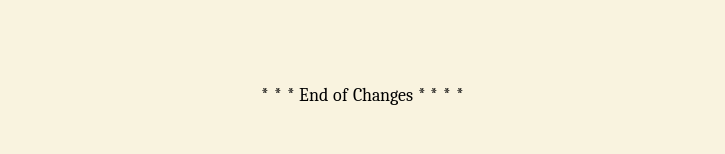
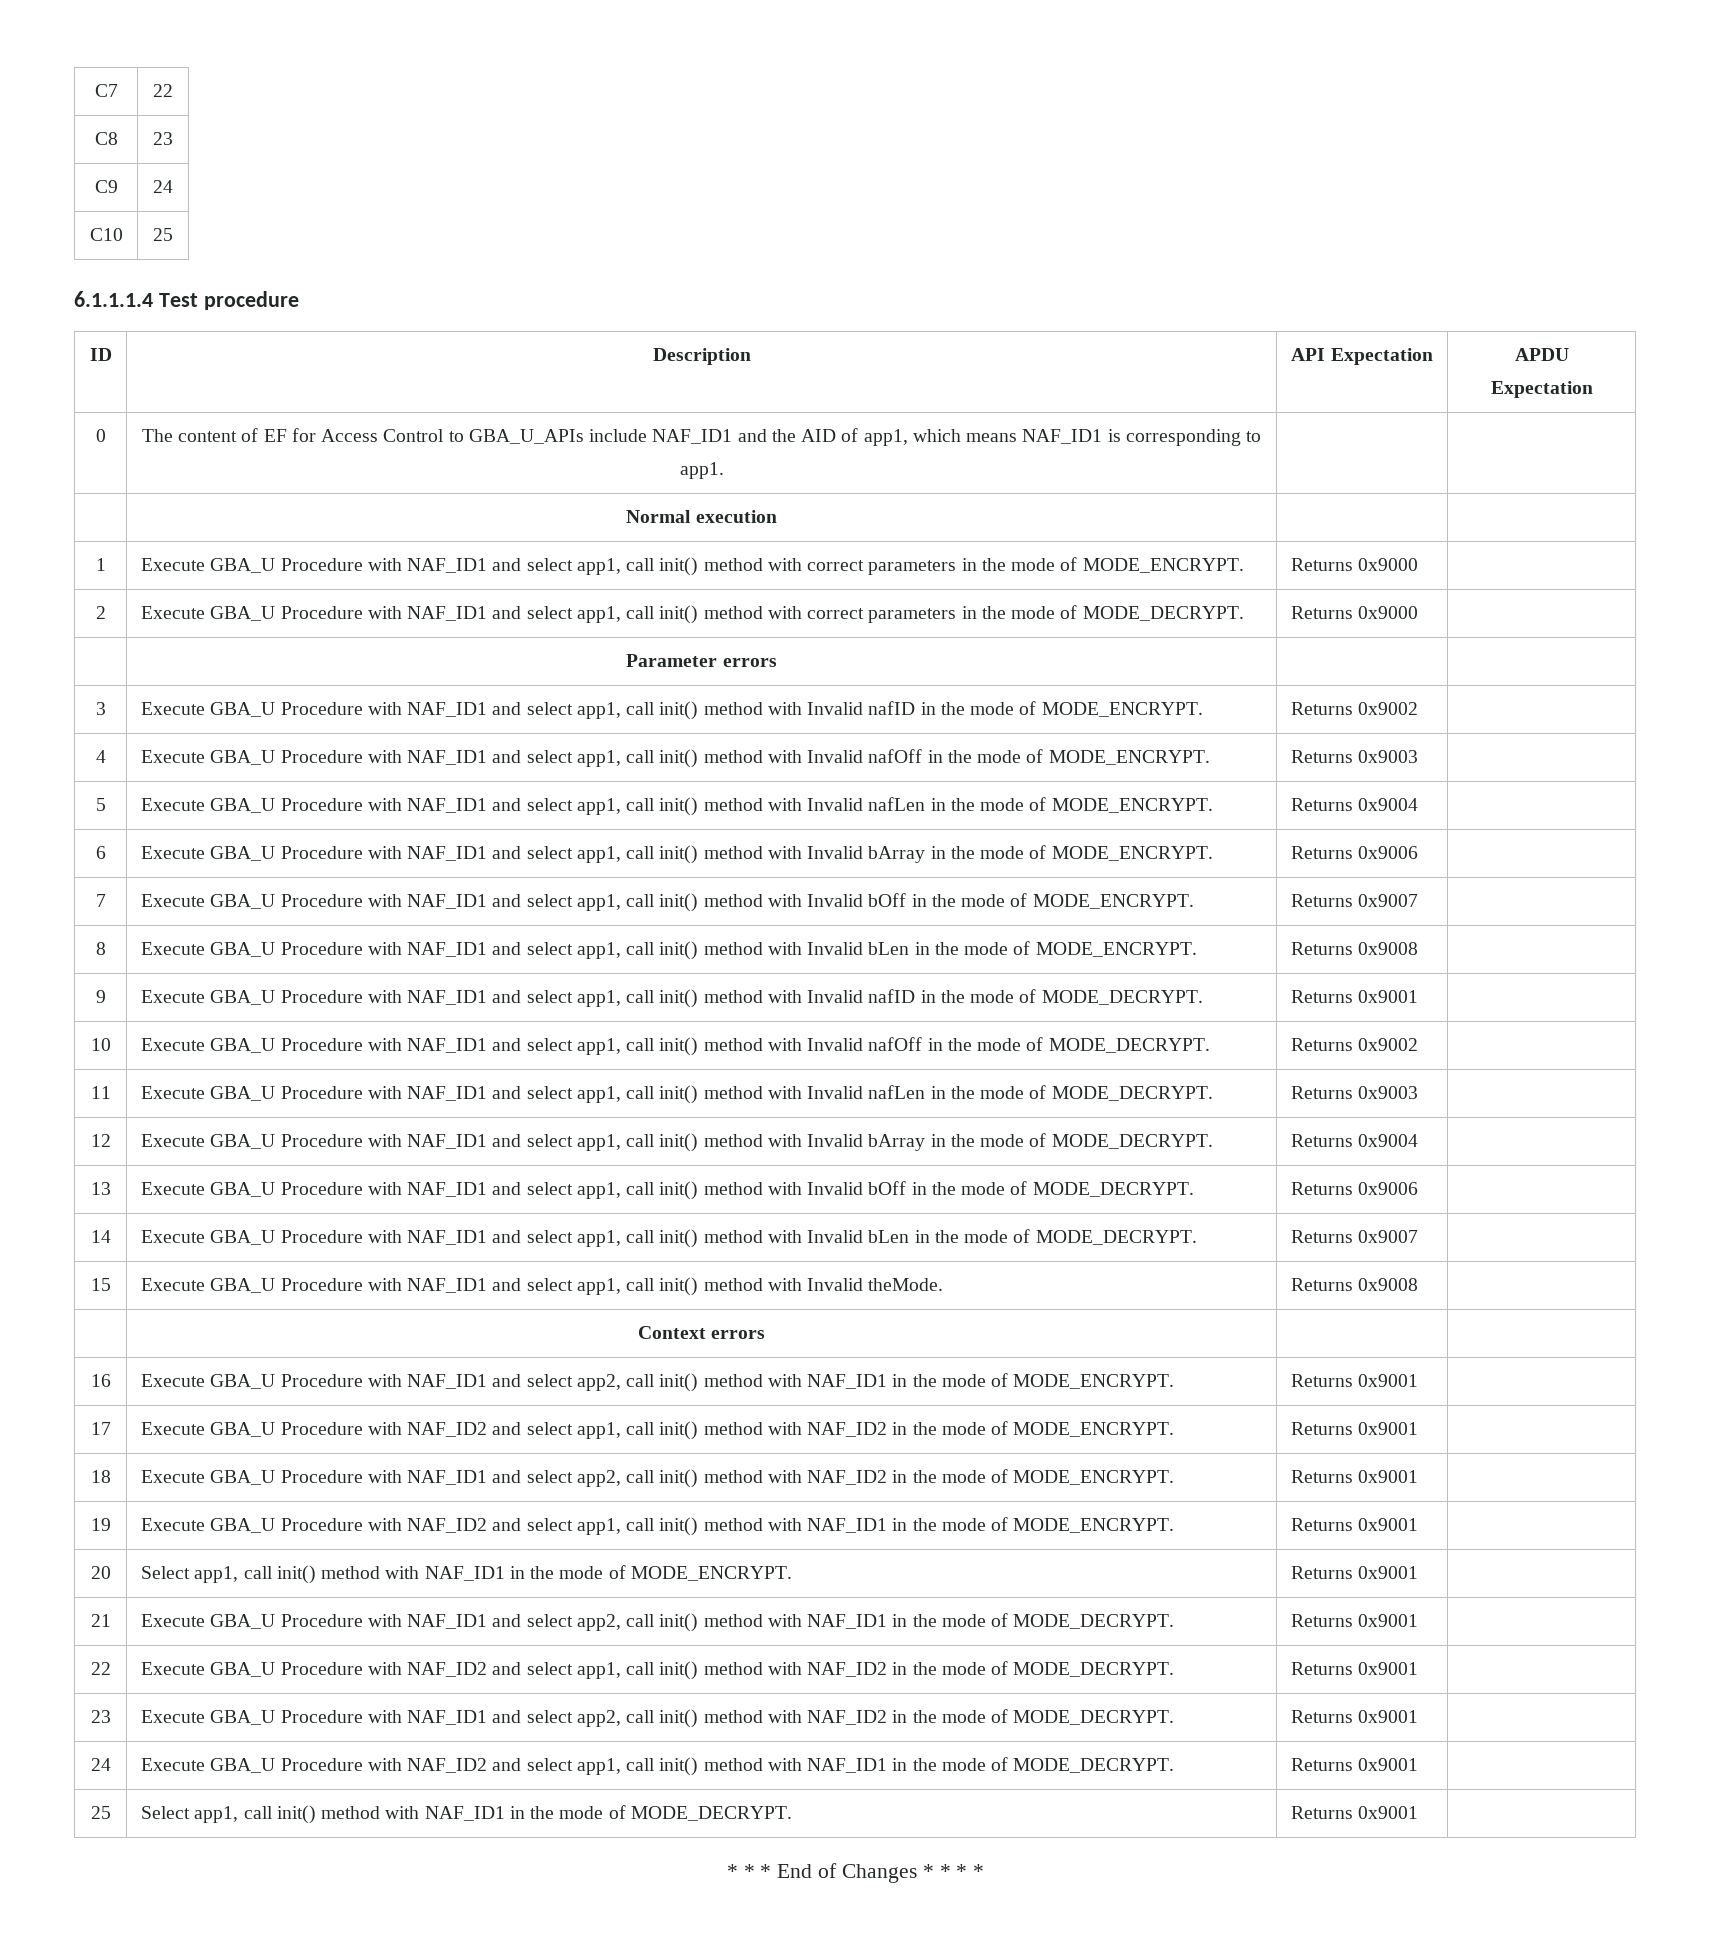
(261, 94) none -> [94,84,118,97] [153,84,173,97] [94,132,118,145] [153,132,173,145] [94,180,118,193] [153,180,173,193] [89,228,123,241] [153,228,173,241] [74,291,299,310] [89,348,112,361] [652,348,751,365] [1291,348,1433,365] [1514,348,1569,361] [1490,381,1593,398] [95,429,106,442] [141,428,1262,446] [679,462,724,479] [626,510,777,523] [95,558,106,571] [140,557,1244,576] [1290,558,1419,571] [95,606,106,619] [140,605,1244,624] [1290,606,1419,619] [626,654,777,667] [95,702,106,715] [140,701,1203,720] [1290,702,1419,715] [95,750,106,763] [140,749,1210,768] [1290,750,1419,763] [95,798,106,811] [140,797,1213,816] [1290,798,1419,811] [95,846,106,859] [140,845,1213,864] [1290,846,1419,859] [95,894,106,907] [140,893,1194,912] [1290,894,1419,907] [95,942,106,955] [140,941,1197,960] [1290,942,1419,955] [95,990,106,1003] [140,989,1203,1008] [1290,990,1419,1003] [90,1038,111,1051] [140,1037,1210,1056] [1290,1038,1419,1051] [90,1086,111,1099] [140,1085,1213,1104] [1290,1086,1419,1099] [90,1134,111,1147] [140,1133,1213,1152] [1290,1134,1419,1147] [90,1182,111,1195] [140,1181,1194,1200] [1290,1182,1419,1195] [90,1230,111,1243] [140,1229,1197,1248] [1290,1230,1419,1243] [90,1278,111,1291] [140,1277,944,1296] [1290,1278,1419,1291] [637,1326,766,1339] [90,1374,111,1387] [140,1373,1175,1392] [1290,1374,1419,1387] [90,1422,111,1435] [140,1421,1175,1440] [1290,1422,1419,1435] [90,1470,111,1483] [140,1469,1175,1488] [1290,1470,1419,1483] [90,1518,111,1531] [140,1517,1175,1536] [1290,1518,1419,1531] [90,1566,111,1579] [140,1565,792,1584] [1290,1566,1419,1579] [90,1614,111,1627] [140,1613,1175,1632] [1290,1614,1419,1627] [90,1662,111,1675] [140,1661,1175,1680] [1290,1662,1419,1675] [90,1710,111,1723] [140,1709,1175,1728] [1290,1710,1419,1723] [90,1758,111,1771] [140,1757,1175,1776] [1290,1758,1419,1771] [90,1806,111,1819] [140,1805,792,1824] [1290,1806,1419,1819] C7 | 22 // C8 | 23 // C9 | 24 // C10 | 25 // 6.1.1.1.4 Test procedure // ID | Description | API Expectation | APDU Expectation // 0 | The content of EF for Access Control to GBA_U_APIs include NAF_ID1 and the AID of app1, which means NAF_ID1 is corresponding to app1. | | // | Normal execution | | // 1 | Execute GBA_U Procedure with NAF_ID1 and select app1, call init() method with correct parameters in the mode of MODE_ENCRYPT. | Returns 0x9000 | // 2 | Execute GBA_U Procedure with NAF_ID1 and select app1, call init() method with correct parameters in the mode of MODE_DECRYPT. | Returns 0x9000 | // | Parameter errors | | // 3 | Execute GBA_U Procedure with NAF_ID1 and select app1, call init() method with Invalid nafID in the mode of MODE_ENCRYPT. | Returns 0x9002 | // 4 | Execute GBA_U Procedure with NAF_ID1 and select app1, call init() method with Invalid nafOff in the mode of MODE_ENCRYPT. | Returns 0x9003 | // 5 | Execute GBA_U Procedure with NAF_ID1 and select app1, call init() method with Invalid nafLen in the mode of MODE_ENCRYPT. | Returns 0x9004 | // 6 | Execute GBA_U Procedure with NAF_ID1 and select app1, call init() method with Invalid bArray in the mode of MODE_ENCRYPT. | Returns 0x9006 | // 7 | Execute GBA_U Procedure with NAF_ID1 and select app1, call init() method with Invalid bOff in the mode of MODE_ENCRYPT. | Returns 0x9007 | // 8 | Execute GBA_U Procedure with NAF_ID1 and select app1, call init() method with Invalid bLen in the mode of MODE_ENCRYPT. | Returns 0x9008 | // 9 | Execute GBA_U Procedure with NAF_ID1 and select app1, call init() method with Invalid nafID in the mode of MODE_DECRYPT. | Returns 0x9001 | // 10 | Execute GBA_U Procedure with NAF_ID1 and select app1, call init() method with Invalid nafOff in the mode of MODE_DECRYPT. | Returns 0x9002 | // 11 | Execute GBA_U Procedure with NAF_ID1 and select app1, call init() method with Invalid nafLen in the mode of MODE_DECRYPT. | Returns 0x9003 | // 12 | Execute GBA_U Procedure with NAF_ID1 and select app1, call init() method with Invalid bArray in the mode of MODE_DECRYPT. | Returns 0x9004 | // 13 | Execute GBA_U Procedure with NAF_ID1 and select app1, call init() method with Invalid bOff in the mode of MODE_DECRYPT. | Returns 0x9006 | // 14 | Execute GBA_U Procedure with NAF_ID1 and select app1, call init() method with Invalid bLen in the mode of MODE_DECRYPT. | Returns 0x9007 | // 15 | Execute GBA_U Procedure with NAF_ID1 and select app1, call init() method with Invalid theMode. | Returns 0x9008 | // | Context errors | | // 16 | Execute GBA_U Procedure with NAF_ID1 and select app2, call init() method with NAF_ID1 in the mode of MODE_ENCRYPT. | Returns 0x9001 | // 17 | Execute GBA_U Procedure with NAF_ID2 and select app1, call init() method with NAF_ID2 in the mode of MODE_ENCRYPT. | Returns 0x9001 | // 18 | Execute GBA_U Procedure with NAF_ID1 and select app2, call init() method with NAF_ID2 in the mode of MODE_ENCRYPT. | Returns 0x9001 | // 19 | Execute GBA_U Procedure with NAF_ID2 and select app1, call init() method with NAF_ID1 in the mode of MODE_ENCRYPT. | Returns 0x9001 | // 20 | Select app1, call init() method with NAF_ID1 in the mode of MODE_ENCRYPT. | Returns 0x9001 | // 21 | Execute GBA_U Procedure with NAF_ID1 and select app2, call init() method with NAF_ID1 in the mode of MODE_DECRYPT. | Returns 0x9001 | // 22 | Execute GBA_U Procedure with NAF_ID2 and select app1, call init() method with NAF_ID2 in the mode of MODE_DECRYPT. | Returns 0x9001 | // 23 | Execute GBA_U Procedure with NAF_ID1 and select app2, call init() method with NAF_ID2 in the mode of MODE_DECRYPT. | Returns 0x9001 | // 24 | Execute GBA_U Procedure with NAF_ID2 and select app1, call init() method with NAF_ID1 in the mode of MODE_DECRYPT. | Returns 0x9001 | // 25 | Select app1, call init() method with NAF_ID1 in the mode of MODE_DECRYPT. | Returns 0x9001 | //

